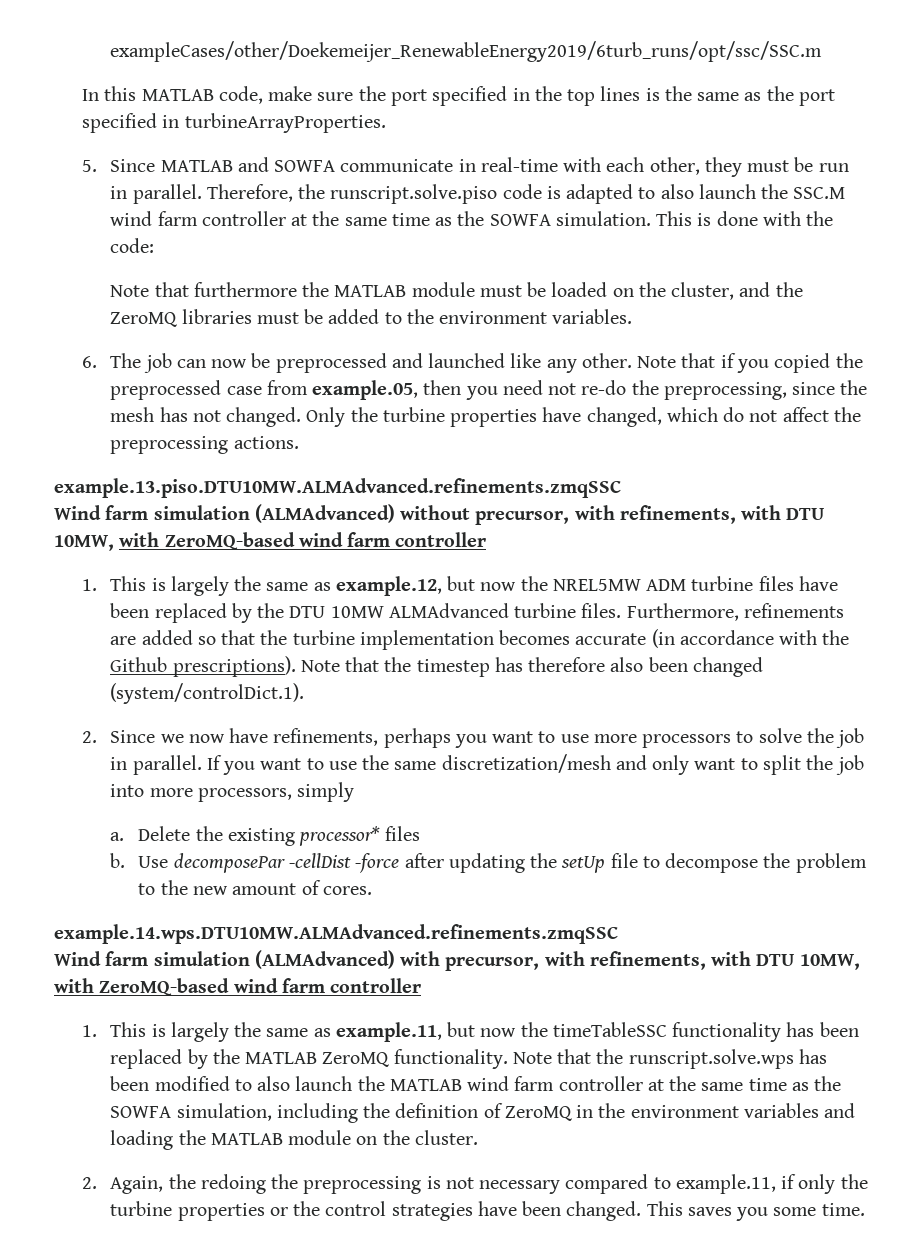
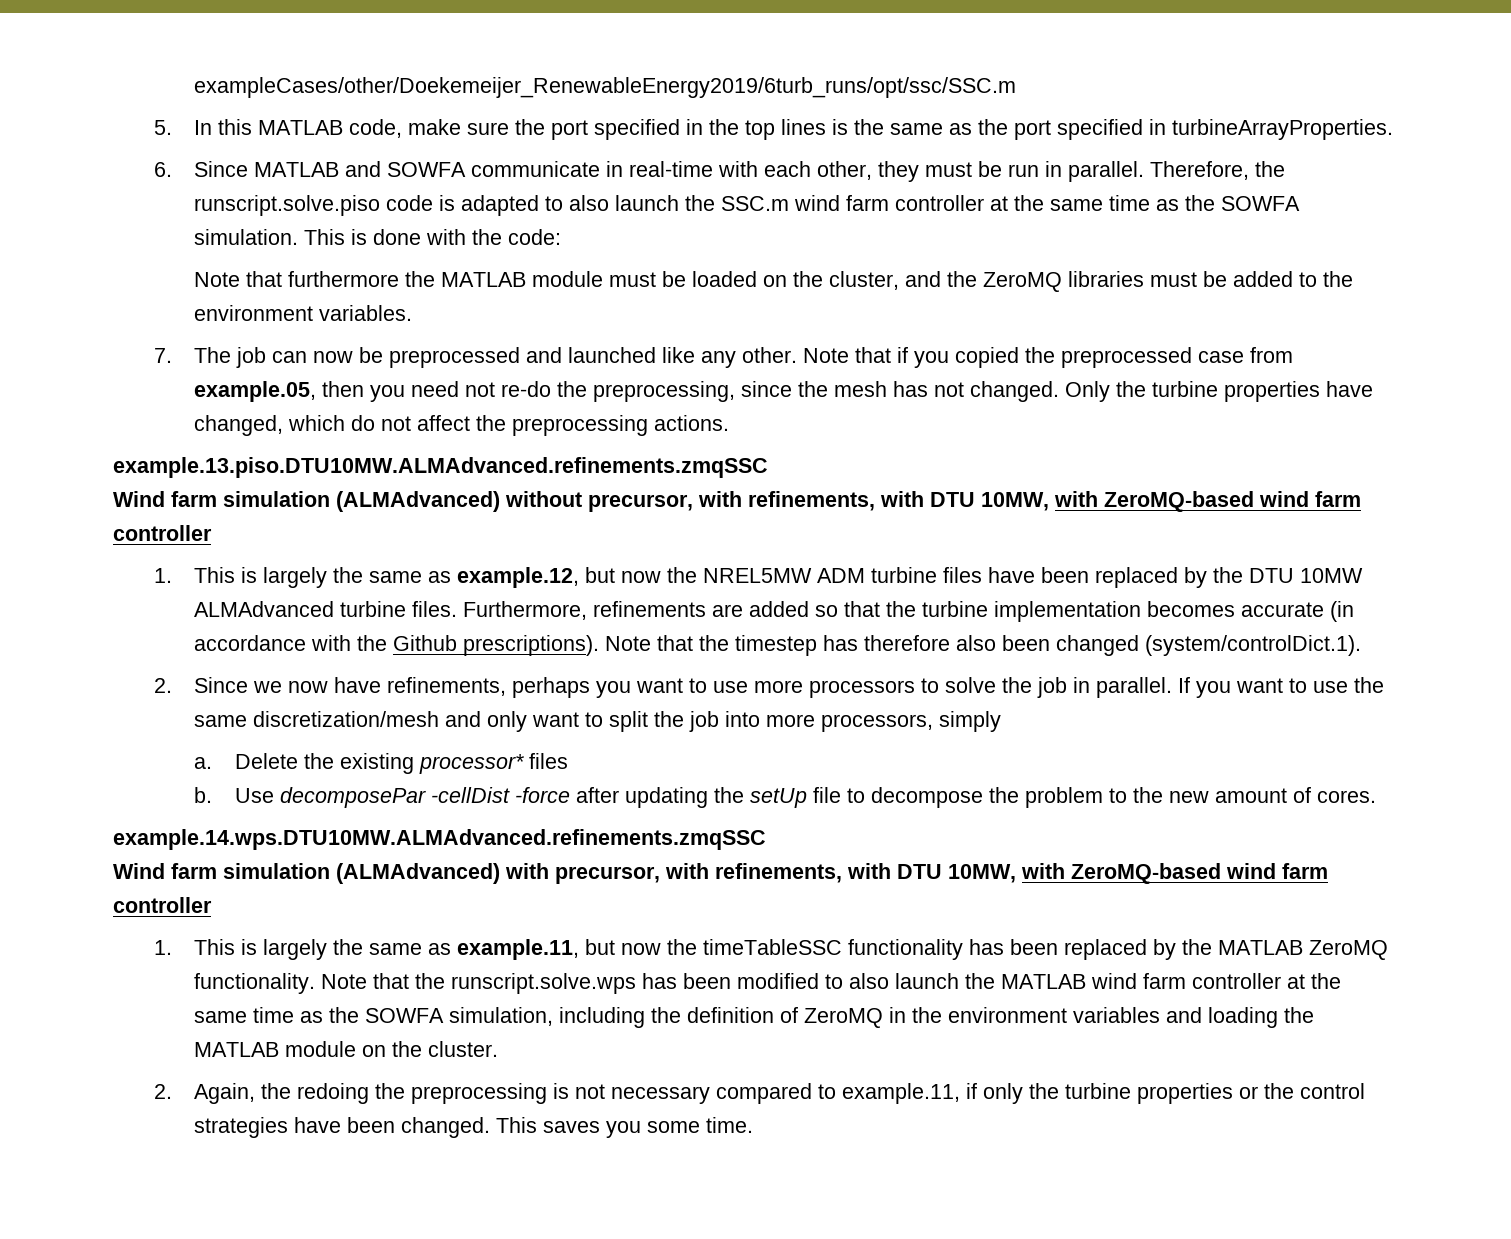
(823, 51) none -> [153,120,172,135] 5.
[82,160,98,172] 5. -> [153,162,172,177] 6.
[793,187,846,199] SSC.M -> [721,196,790,211] SSC.m
[82,356,98,368] 6. -> [153,348,172,363] 7.

